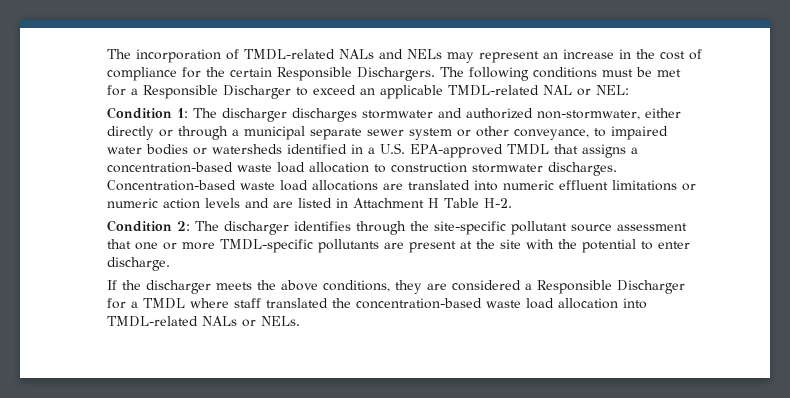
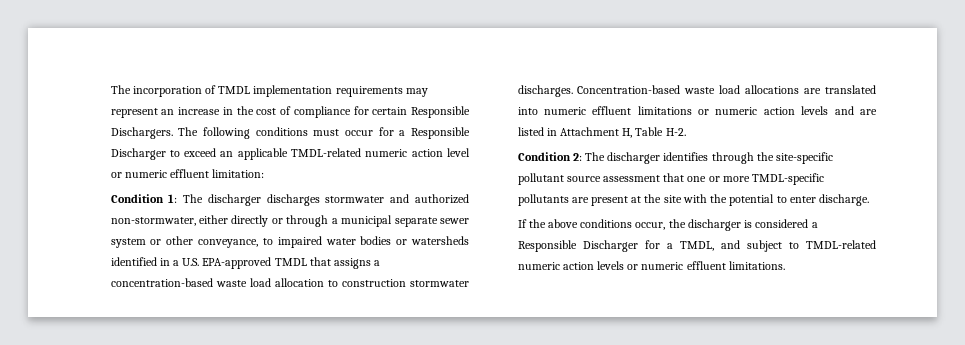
[243,49,442,60] TMDL-related NALs and NELs -> [218,85,403,97] TMDL implementation requirements
[205,67,225,77] the -> (369, 110) none
[635,67,681,77] be met -> [344,130,373,136] occur
[542,85,629,96] NAL or NEL: -> [365,148,470,157] [110,169,265,178] numeric action level or numeric effluent limitation:
[427,198,439,208] H -> [622,128,633,138] H,
[145,280,447,294] discharger meets the above conditions, they are -> [547,219,753,231] above conditions occur, the discharger is
[142,298,647,309] [106,316,300,327] TMDL where staff translated the concentration-based waste load allocation into TMDL-related NALs or NELs. -> [679,240,876,252] [517,261,785,270] TMDL, and subject to TMDL-related numeric action levels or numeric effluent limitations.

